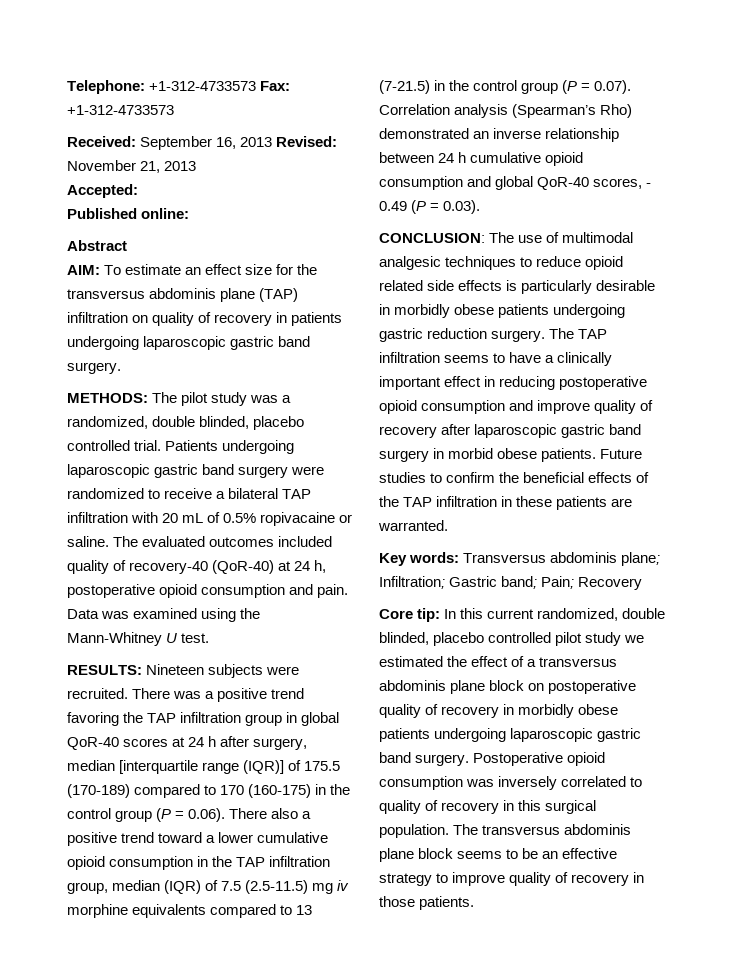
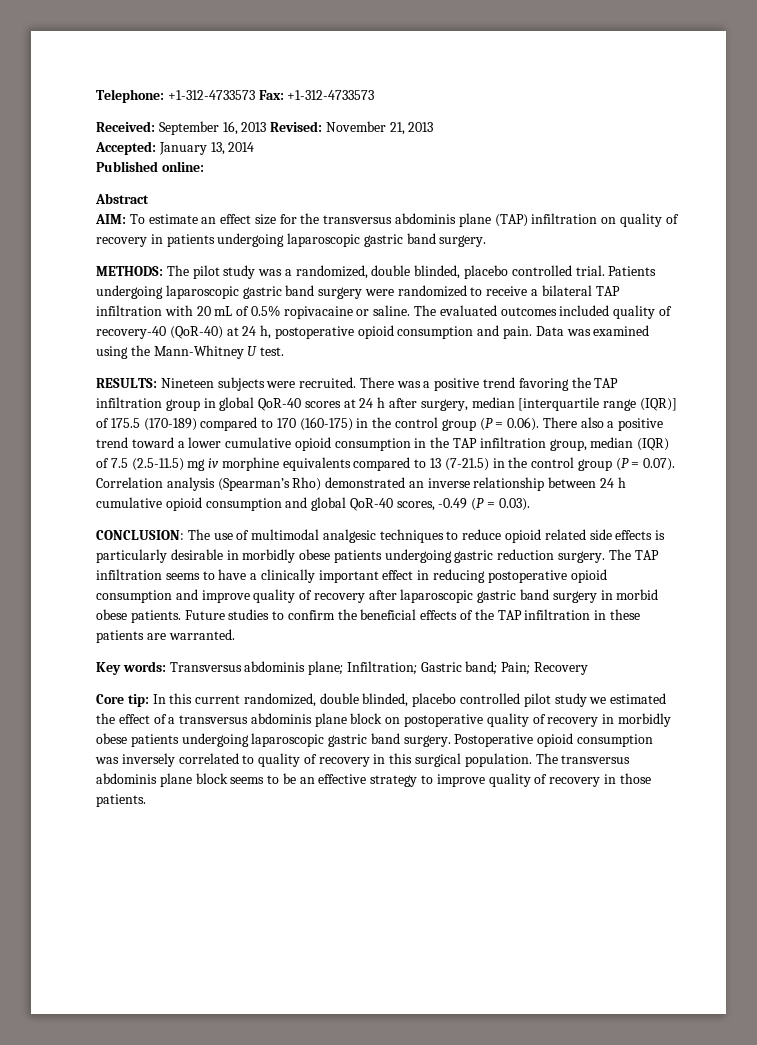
(138, 191) none -> [158,142,255,155] January 13, 2014
[646,183,652,187] [379,201,407,211] - 0.49 -> [438,498,468,509] -0.49

